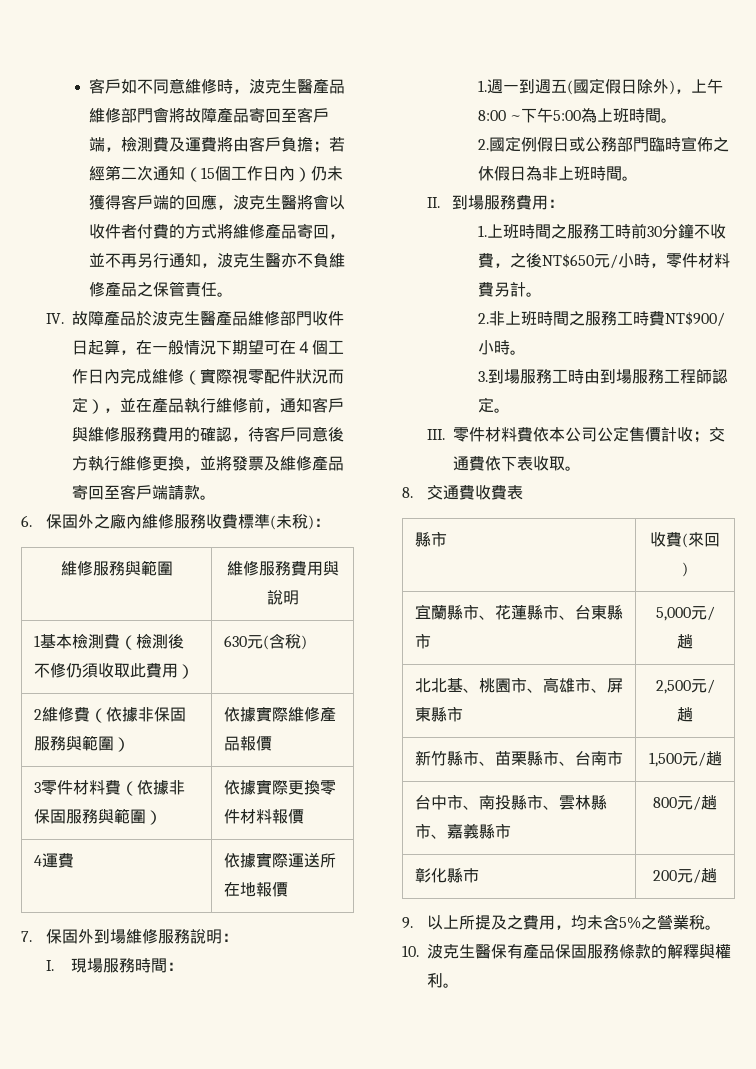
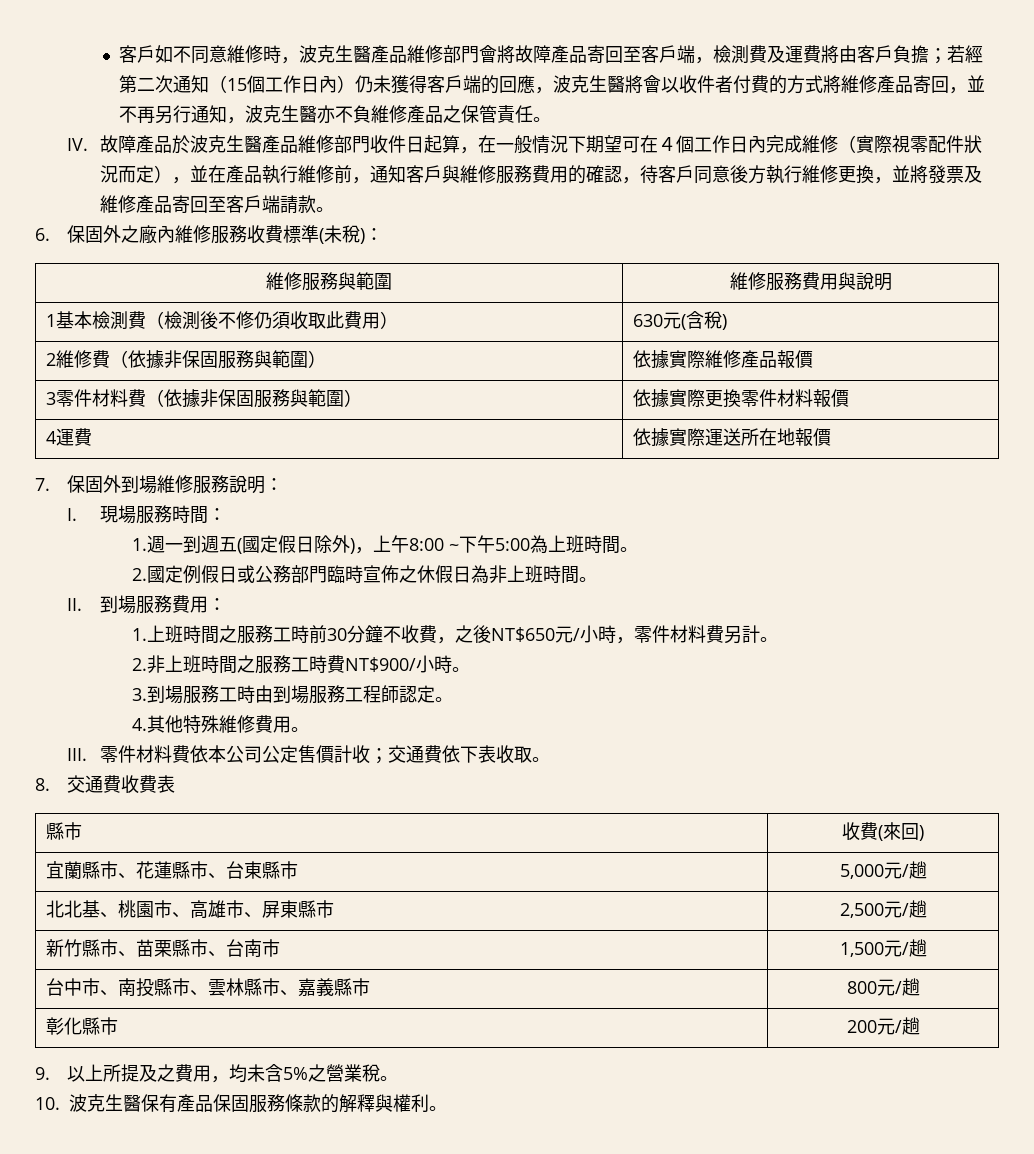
(510, 410) none -> [131,715,309,733] // 4.其他特殊維修費用。

